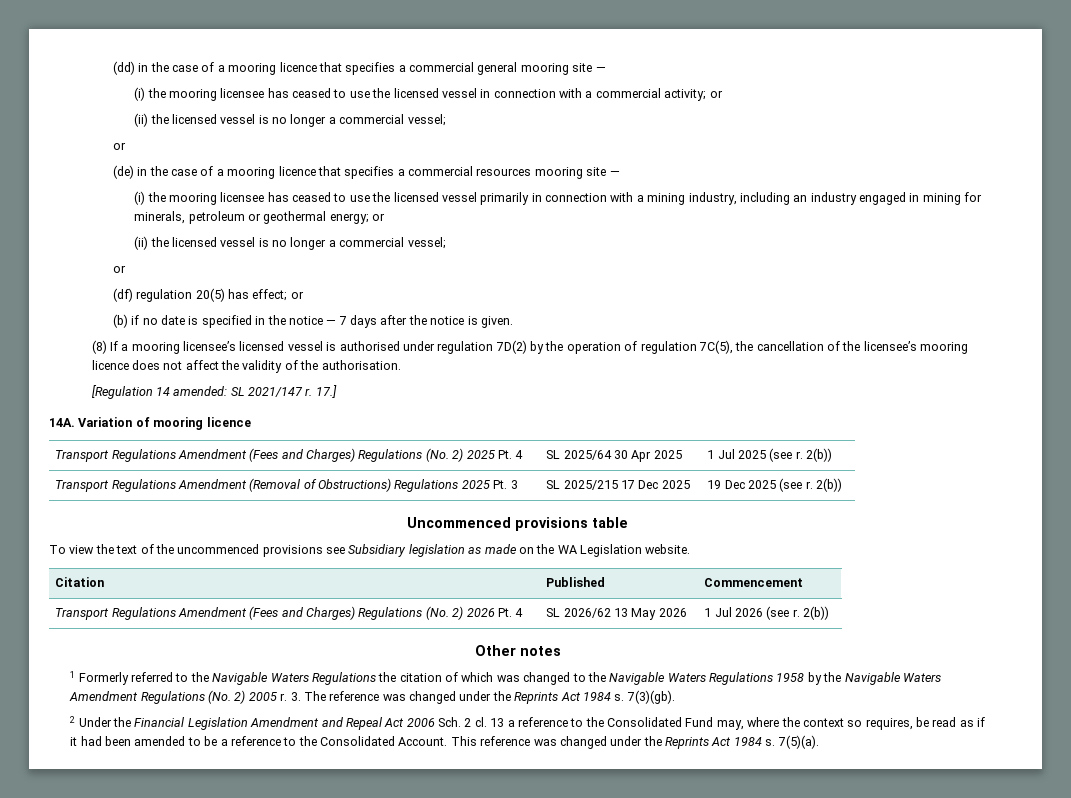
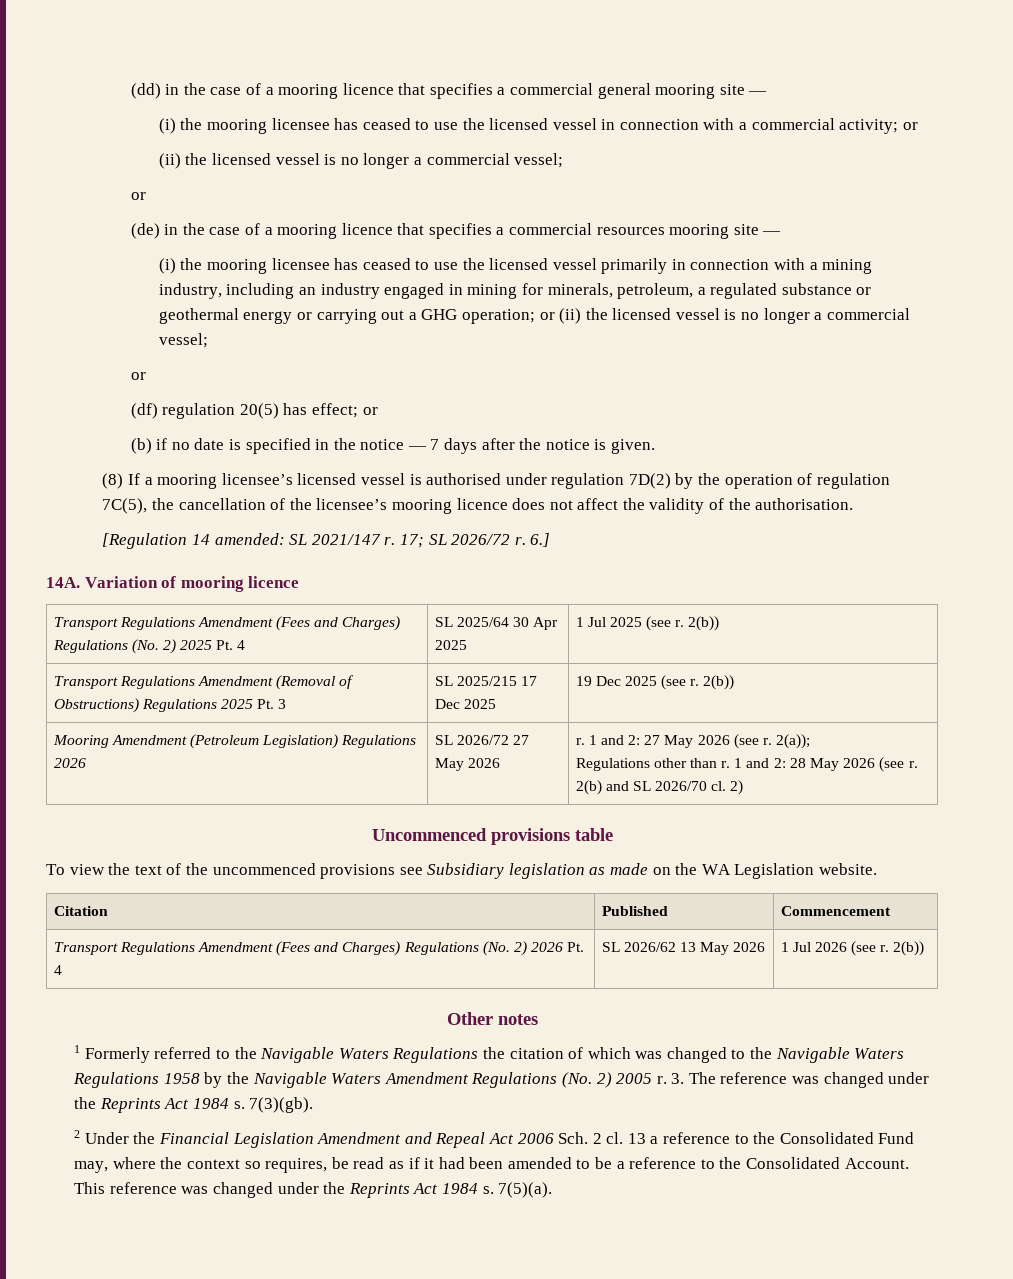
[188,211,245,224] petroleum -> [617,283,852,299] petroleum, a regulated substance
[329,213,386,224] energy; or // -> [243,309,555,324] energy or carrying out a GHG operation; or
[315,385,337,398] 17.] -> [399,533,551,548] 17; SL 2026/72 r. 6.]
(843, 485) none -> [52,734,417,749] [53,758,86,768] [434,735,529,745] [434,758,500,771] [575,734,811,749] [575,757,918,772] [575,780,744,795] // Mooring Amendment (Petroleum Legislation) Regulations 2026 | SL 2026/72 27 May 2026 | r. 1 and 2: 27 May 2026 (see r. 2(a)); // Regulations other than r. 1 and 2: 28 May 2026 (see r. 2(b) and SL 2026/70 cl. 2)

